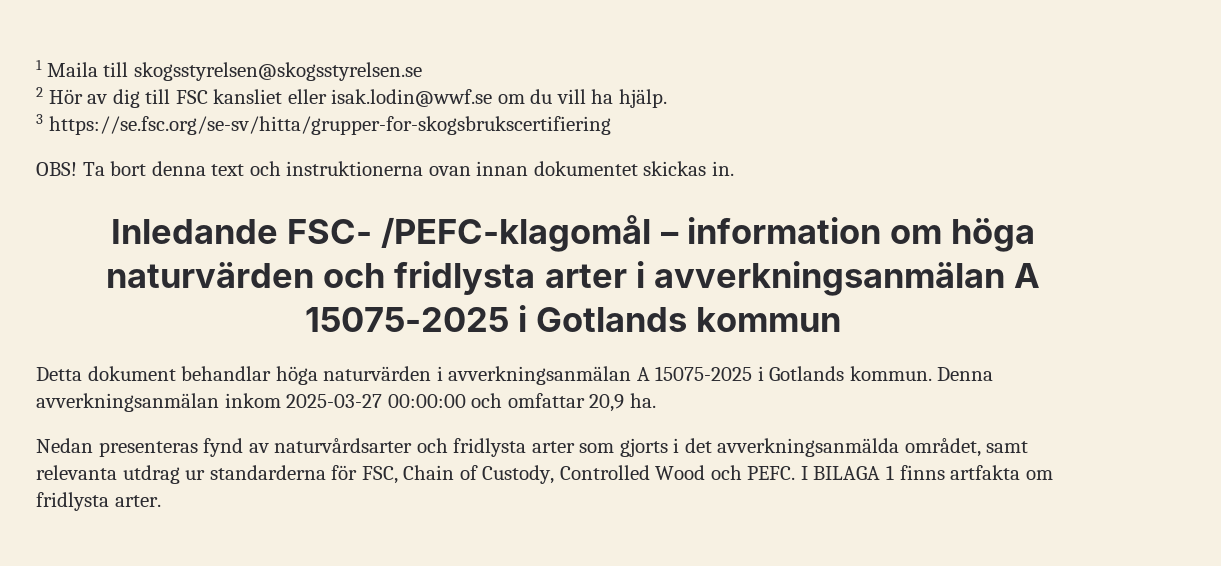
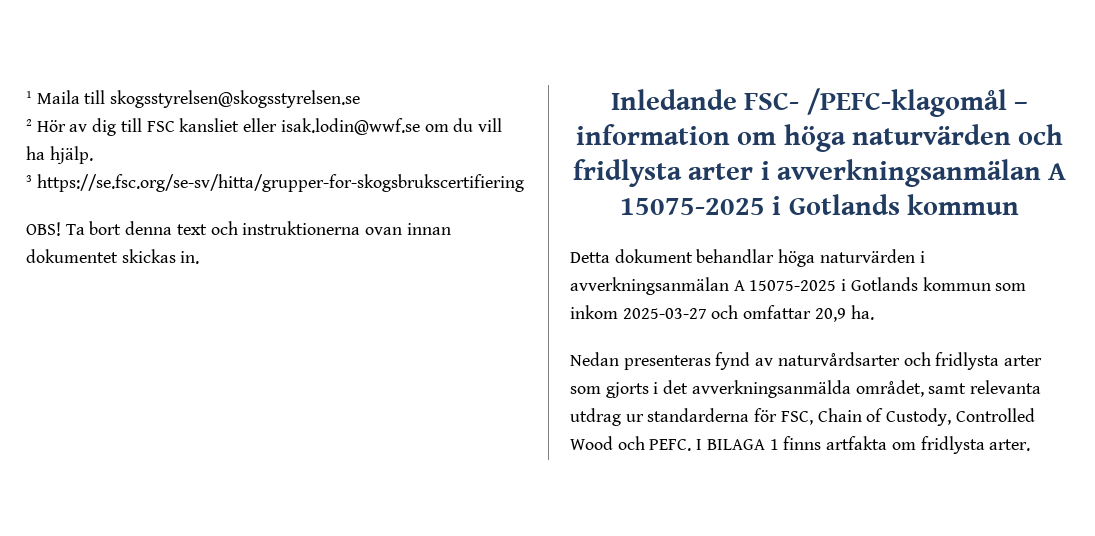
[849,366,994,381] [36,393,219,412] kommun. Denna avverkningsanmälan -> [922,277,1027,291] kommun som
[387,394,466,408] 00:00:00 -> (707, 313) none

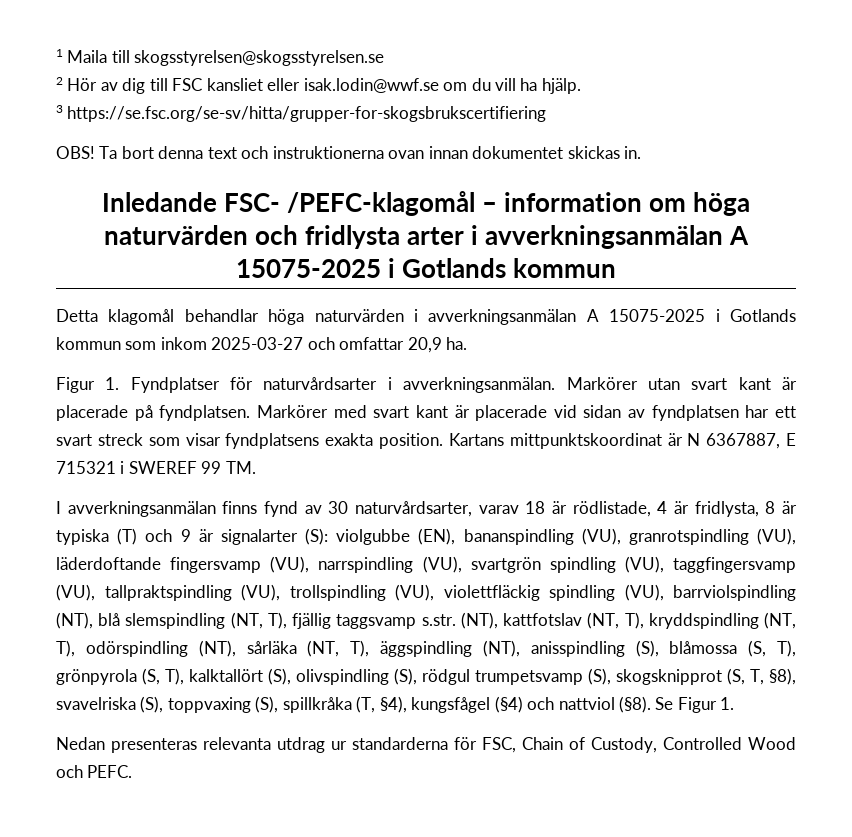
[614,249,693,263] dokument -> [108,309,175,325] klagomål
[570,352,1043,370] [570,380,967,398] Nedan presenteras fynd av naturvårdsarter och fridlysta arter som gjorts i det avverkningsanmälda området, samt -> [56,377,798,393] [56,405,796,421] [56,433,797,449] [56,461,256,474] [56,501,797,517] [56,528,796,545] [56,556,796,573] [56,584,796,601] [56,612,797,629] [56,640,797,657] [56,668,796,685] [56,696,735,713] [56,737,197,753] Figur 1. Fyndplatser för naturvårdsarter i avverkningsanmälan. Markörer utan svart kant är placerade på fyndplatsen. Markörer med svart kant är placerade vid sidan av fyndplatsen har ett svart streck som visar fyndplatsens exakta position. Kartans mittpunktskoordinat är N 6367887, E 715321 i SWEREF 99 TM. // I avverkningsanmälan finns fynd av 30 naturvårdsarter, varav 18 är rödlistade, 4 är fridlysta, 8 är typiska (T) och 9 är signalarter (S): violgubbe (EN), bananspindling (VU), granrotspindling (VU), läderdoftande fingersvamp (VU), narrspindling (VU), svartgrön spindling (VU), taggfingersvamp (VU), tallpraktspindling (VU), trollspindling (VU), violettfläckig spindling (VU), barrviolspindling (NT), blå slemspindling (NT, T), fjällig taggsvamp s.str. (NT), kattfotslav (NT, T), kryddspindling (NT, T), odörspindling (NT), sårläka (NT, T), äggspindling (NT), anisspindling (S), blåmossa (S, T), grönpyrola (S, T), kalktallört (S), olivspindling (S), rödgul trumpetsvamp (S), skogsknipprot (S, T, §8), svavelriska (S), toppvaxing (S), spillkråka (T, §4), kungsfågel (§4) och nattviol (§8). Se Figur 1. // Nedan presenteras
[696,436,1031,454] I BILAGA 1 finns artfakta om fridlysta arter. -> (133, 771) none

